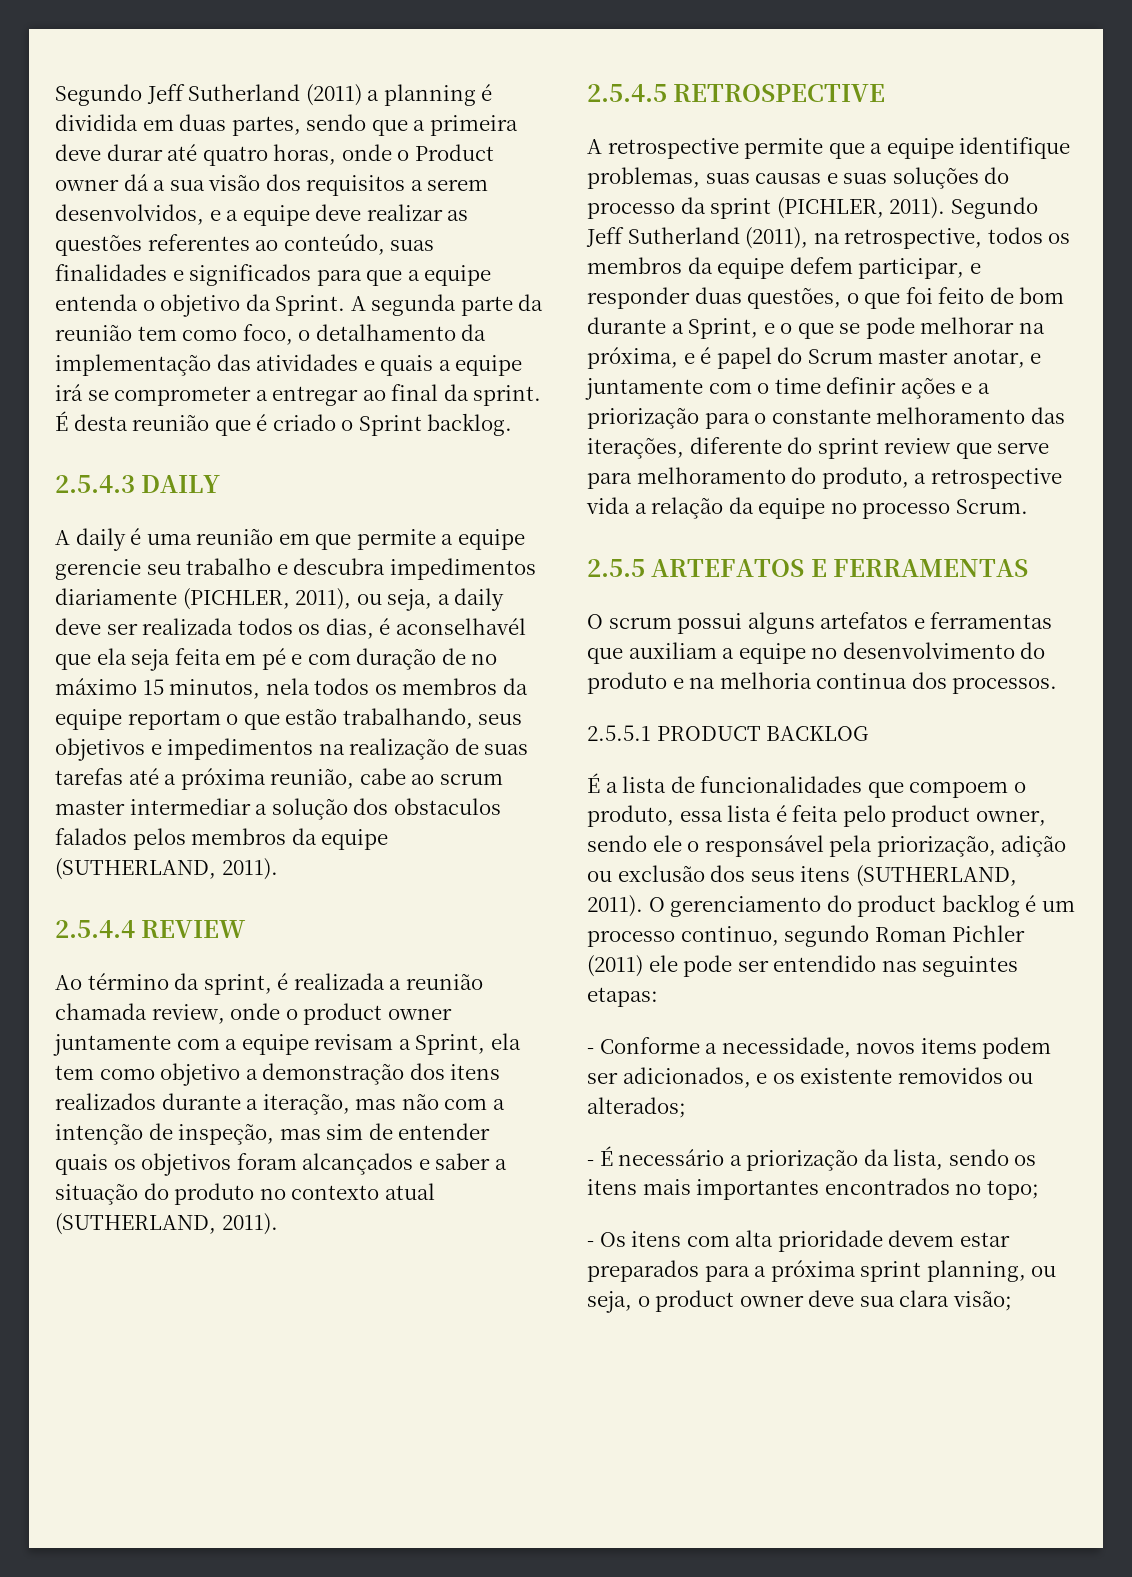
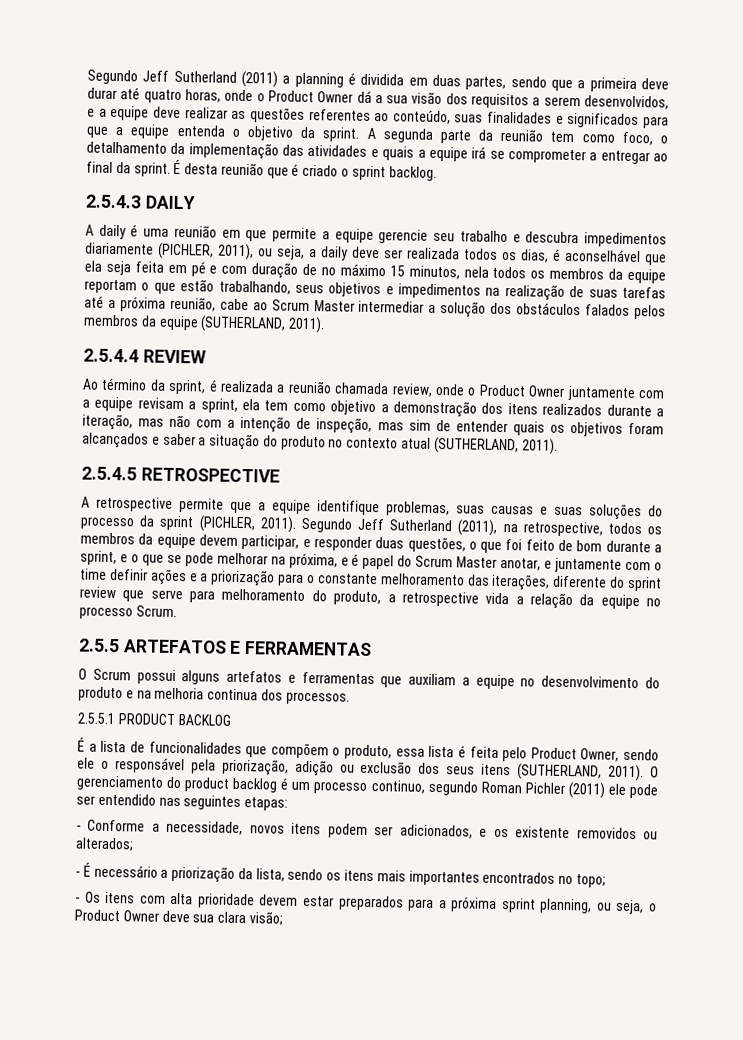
[55,179,119,191] owner -> [317,91,354,103] Owner
[275,295,346,316] Sprint. -> [322,127,361,142] sprint.
[358,415,422,436] Sprint -> [351,165,386,181] sprint
[395,618,526,635] aconselhavél -> [565,248,641,263] aconselhável
[439,773,503,785] [55,800,125,815] scrum master -> [271,299,355,312] Scrum Master
[393,798,501,815] obstaculos -> [516,302,582,316] obstáculos
[303,1003,452,1025] product owner -> [478,384,566,397] Product Owner
[415,1034,486,1055] Sprint, -> [200,398,238,413] sprint,
[789,257,853,274] defem -> [198,534,238,546] devem
[688,318,759,339] Sprint, -> [80,550,117,566] sprint,
[878,349,949,364] master -> [456,556,498,568] Master
[608,617,672,629] scrum -> [92,668,131,681] Scrum
[909,781,1009,798] compoem -> [270,742,329,759] compõem
[891,805,1046,827] product owner, -> [530,747,620,762] Product Owner,
[920,1038,977,1054] items -> [291,822,322,835] itens
[655,1290,804,1312] product owner -> [74,909,159,922] Product Owner

